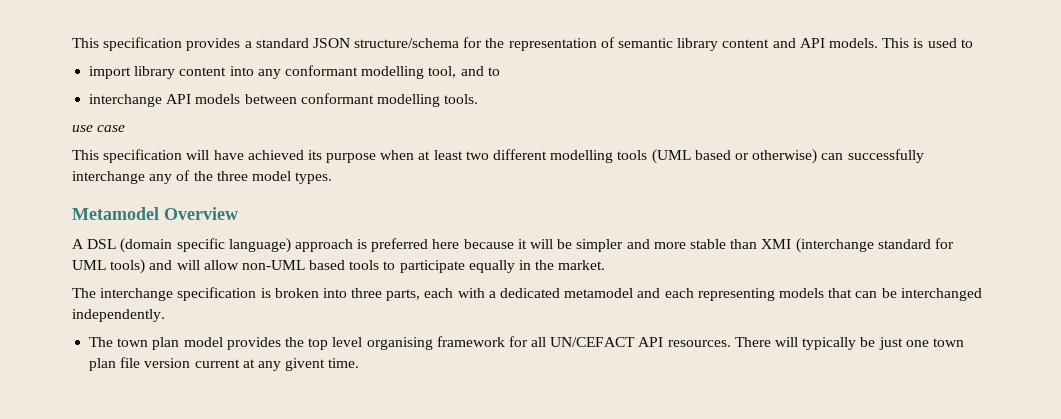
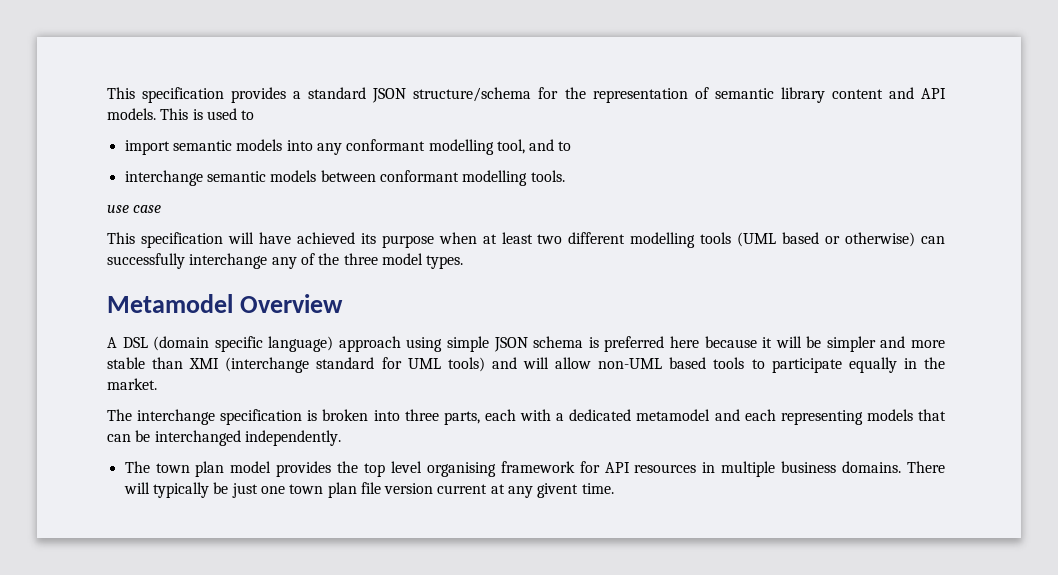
[134,66,227,79] library content -> [172,139,283,151] semantic models
[166,94,192,104] API -> [206,171,266,182] semantic
(353, 245) none -> [406,336,584,352] using simple JSON schema
[531,337,731,347] all UN/CEFACT API resources. -> [604,461,902,477] API resources in multiple business domains.

